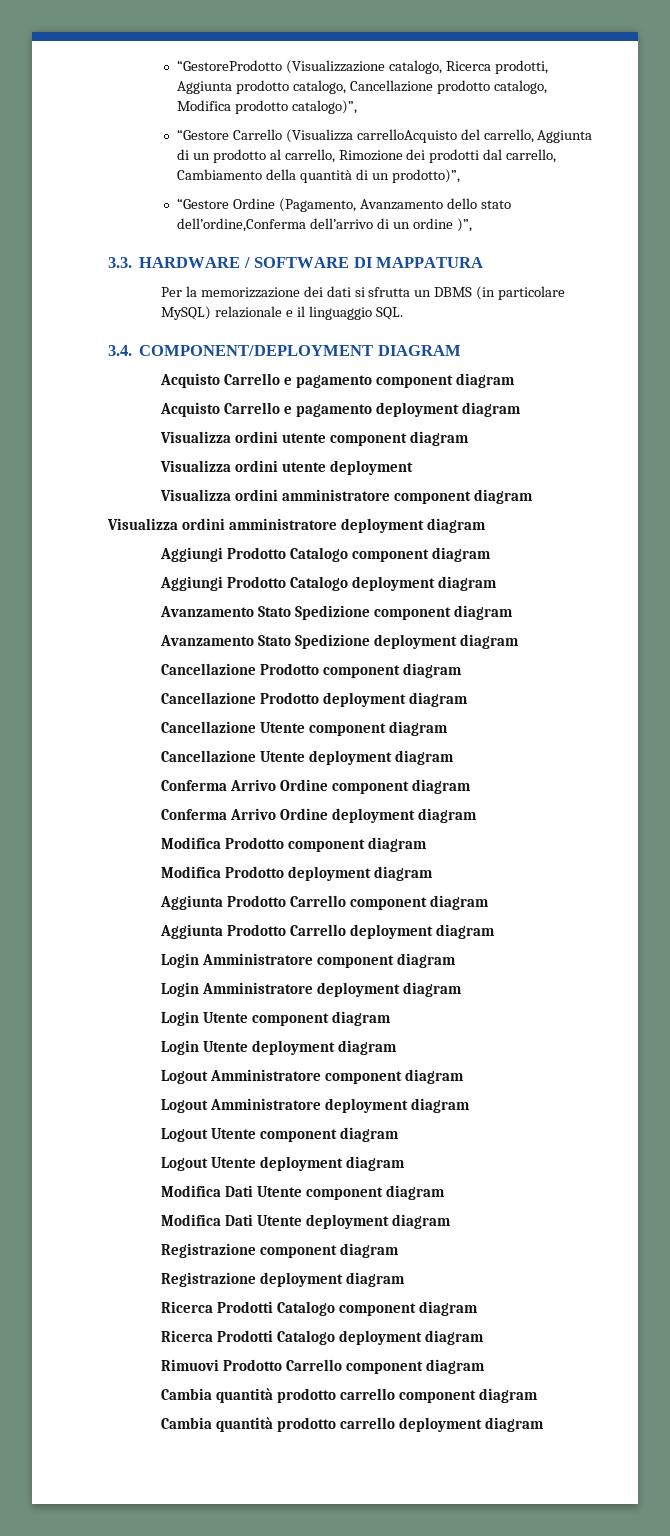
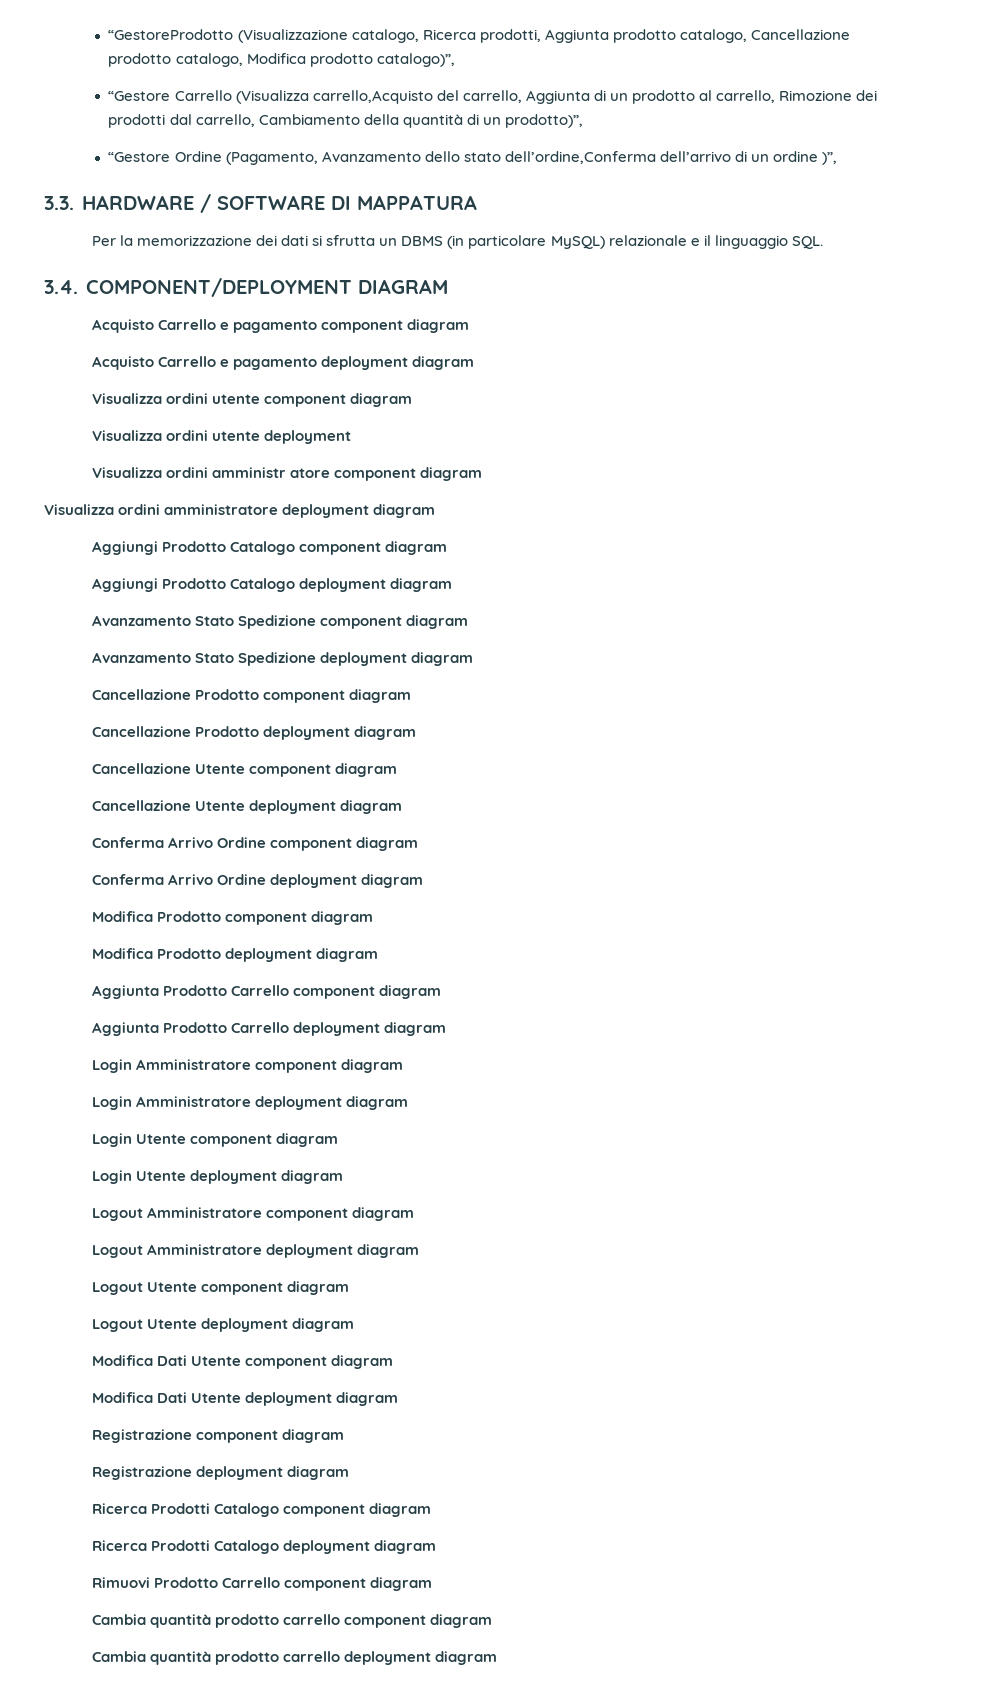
[356,129,457,143] carrelloAcquisto -> [312,90,433,104] carrello,Acquisto
[281,489,390,501] amministratore -> [212,467,331,478] amministr atore

